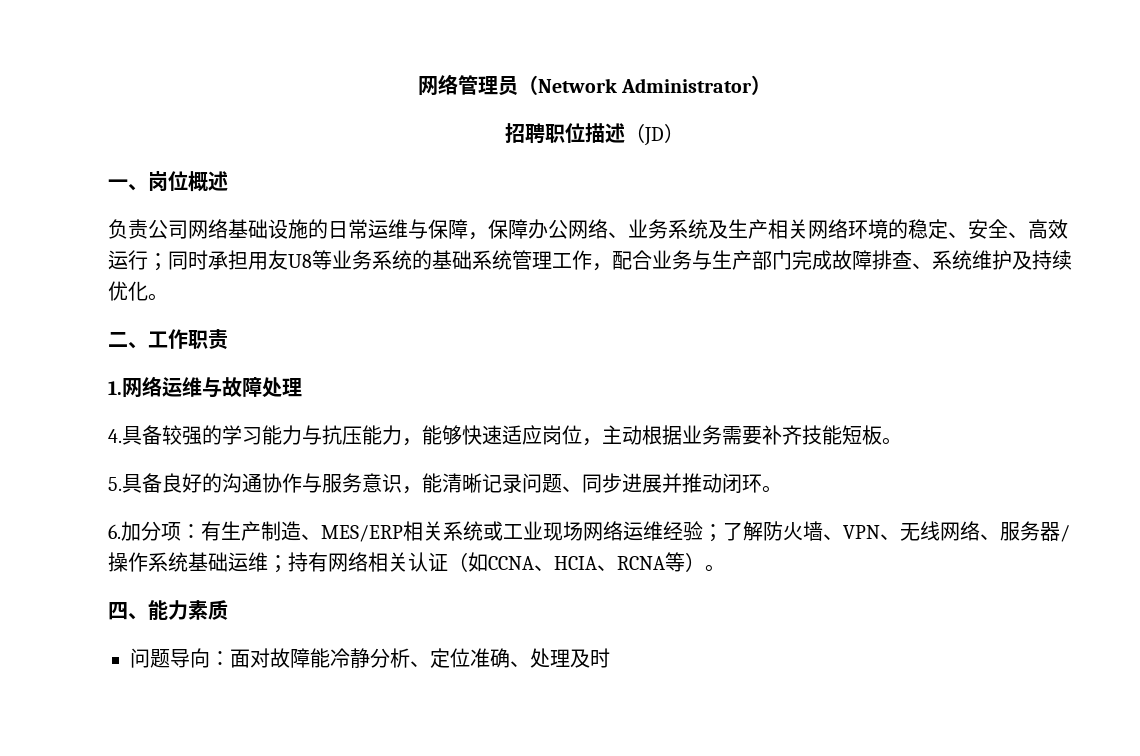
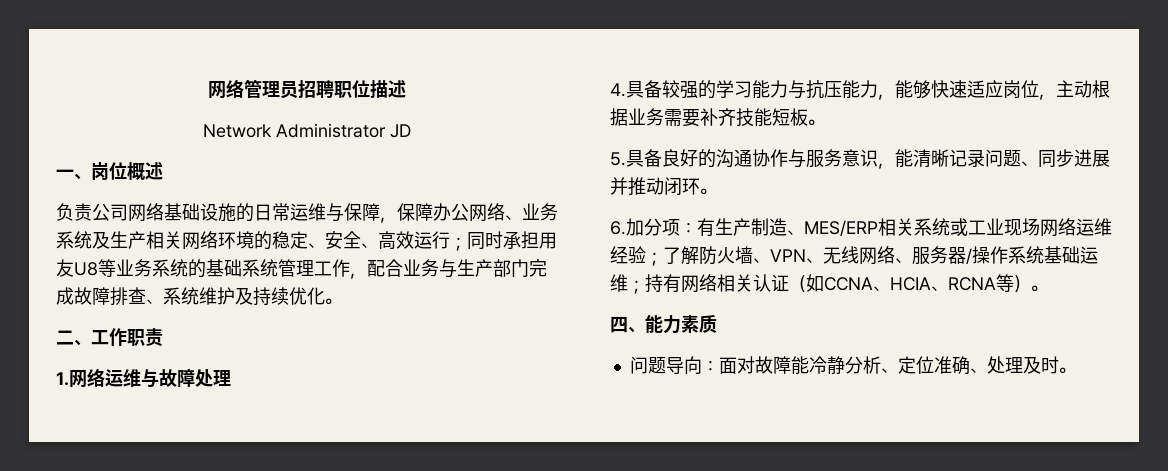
[517,75,772,95] （Network Administrator） // -> (298, 90) none
[625,123,645,143] （ -> [203,123,386,138] // Network Administrator
[664,123,684,143] ） -> (411, 131) none
(610, 658) none -> [1058,367,1076,374] 。

